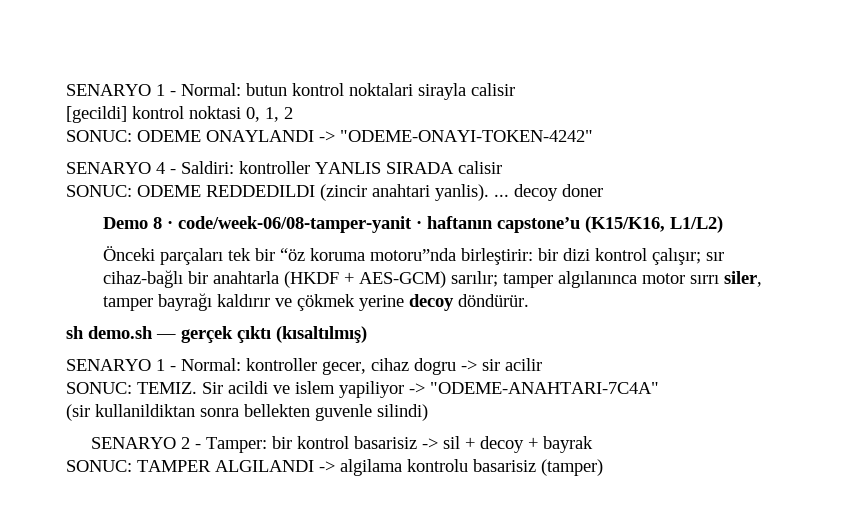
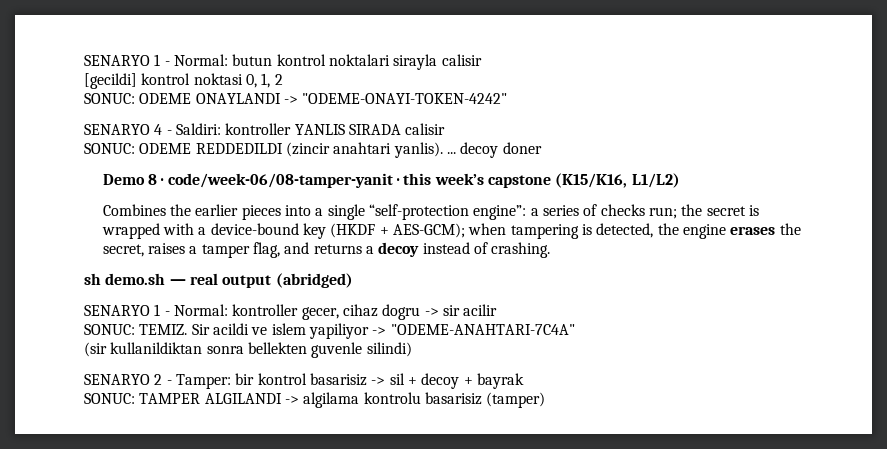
[426,216,580,233] haftanın capstone’u -> [403,173,551,188] this week’s capstone
[102,246,724,265] [102,270,762,288] [102,293,529,311] Önceki parçaları tek bir “öz koruma motoru”nda birleştirir: bir dizi kontrol çalışır; sır cihaz-bağlı bir anahtarla (HKDF + AES-GCM) sarılır; tamper algılanınca motor sırrı siler, tamper bayrağı kaldırır ve çökmek yerine decoy döndürür. -> [102,204,759,220] [101,223,801,239] [102,242,551,258] Combines the earlier pieces into a single “self-protection engine”: a series of checks run; the secret is wrapped with a device-bound key (HKDF + AES-GCM); when tampering is detected, the engine erases the secret, raises a tamper flag, and returns a decoy instead of crashing.
[181,326,367,343] gerçek çıktı (kısaltılmış) -> [189,273,353,288] real output (abridged)

